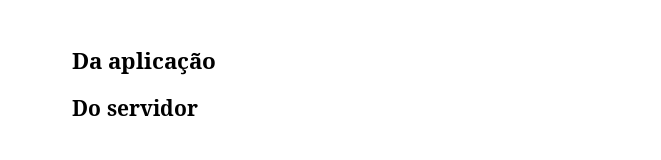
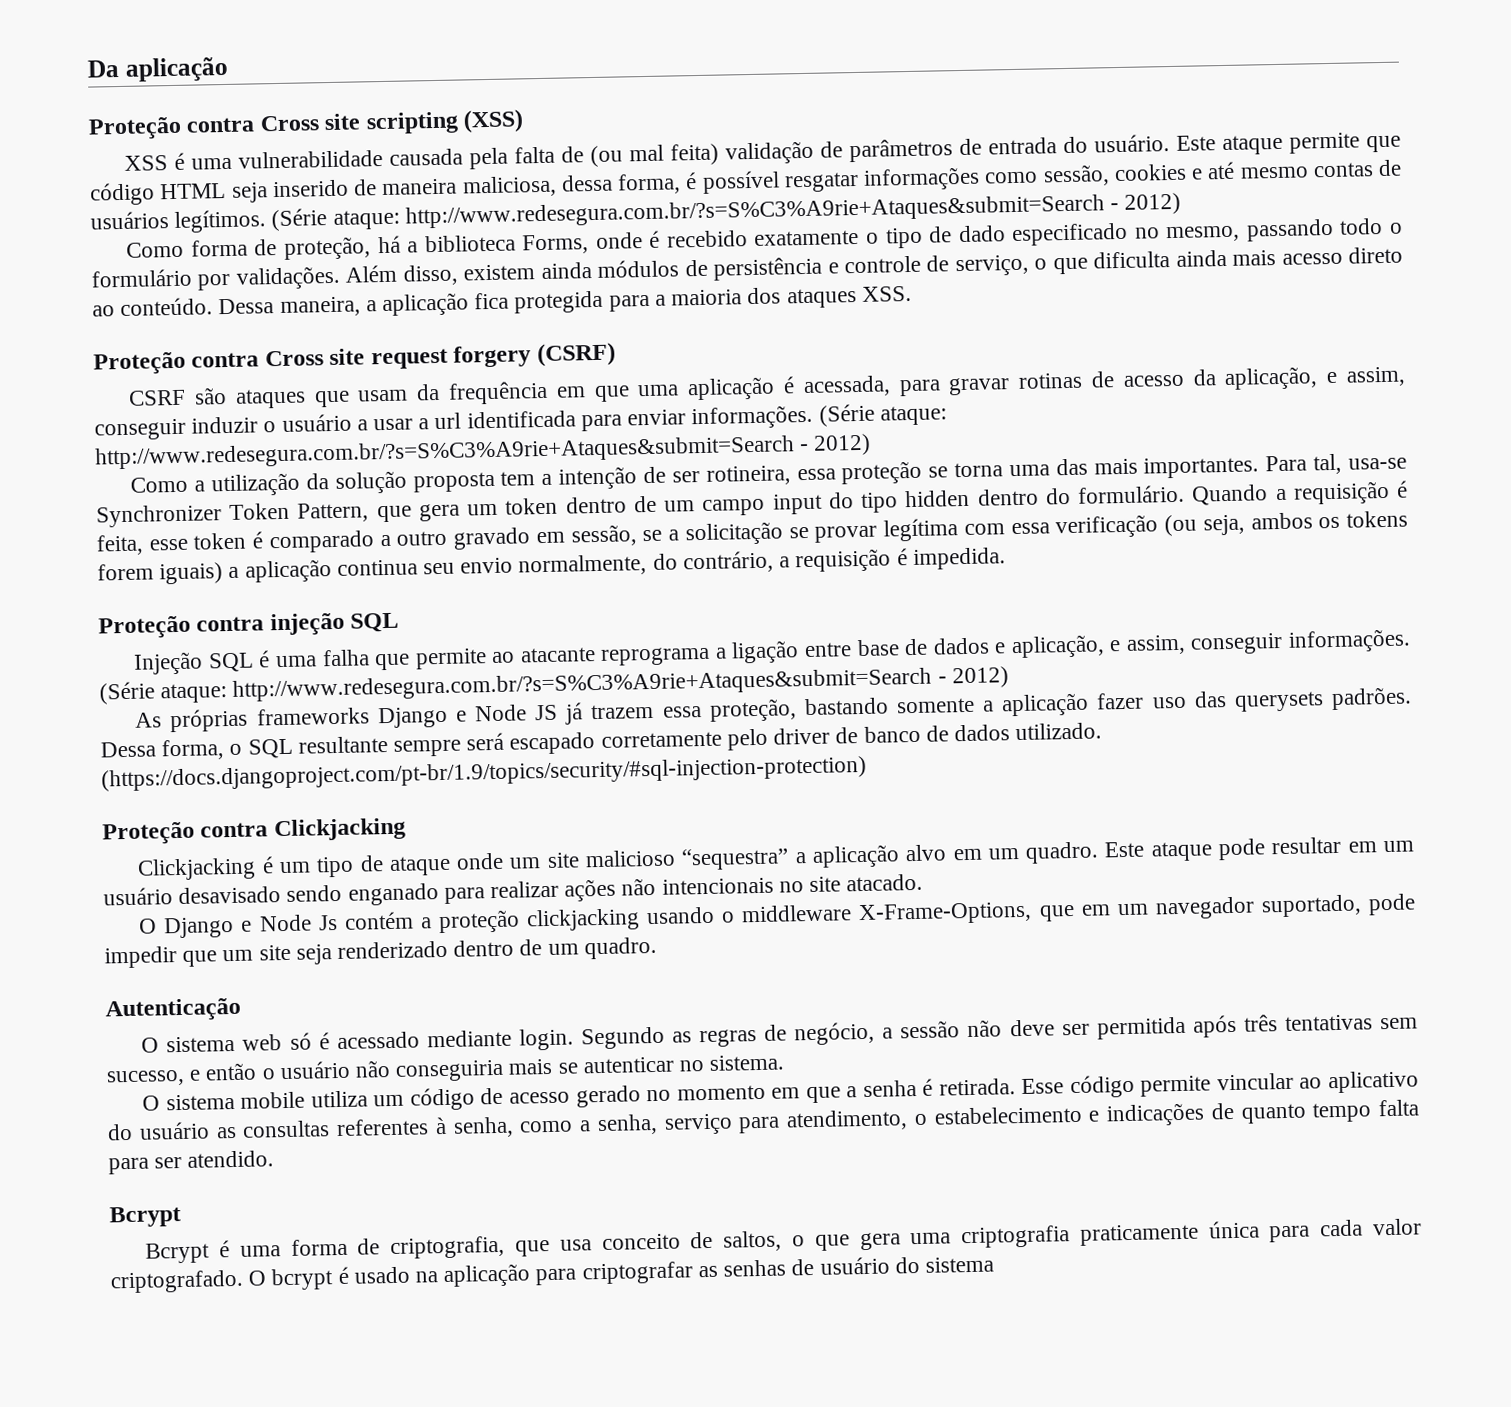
[72,99,198,116] Do servidor -> [88,109,525,141] [124,132,1401,171] [89,159,1402,206] [90,192,1182,233] [126,217,1403,260] [91,246,1404,291] [92,285,912,317] [93,342,616,376] [128,366,1406,409] [94,403,947,441] [95,433,872,470] [130,453,1408,497] [96,480,1408,528] [96,510,1408,556] [97,547,1006,585] [98,612,400,640] [133,628,1411,675] [99,666,1009,705] [135,686,1412,733] [100,722,1103,761] [101,755,867,792] [102,817,406,846] [137,836,1414,881] [103,873,924,906] [138,893,1416,939] [104,936,657,969] [105,997,241,1023] [141,1014,1419,1053] [106,1054,785,1087] [142,1070,1419,1111] [107,1099,1419,1141] [108,1150,275,1175] [109,1206,181,1228] [145,1218,1423,1264] [110,1256,994,1294] Proteção contra Cross site scripting (XSS) // XSS é uma vulnerabilidade causada pela falta de (ou mal feita) validação de parâmetros de entrada do usuário. Este ataque permite que código HTML seja inserido de maneira maliciosa, dessa forma, é possível resgatar informações como sessão, cookies e até mesmo contas de usuários legítimos. (Série ataque: http://www.redesegura.com.br/?s=S%C3%A9rie+Ataques&submit=Search - 2012) // Como forma de proteção, há a biblioteca Forms, onde é recebido exatamente o tipo de dado especificado no mesmo, passando todo o formulário por validações. Além disso, existem ainda módulos de persistência e controle de serviço, o que dificulta ainda mais acesso direto ao conteúdo. Dessa maneira, a aplicação fica protegida para a maioria dos ataques XSS. // Proteção contra Cross site request forgery (CSRF) // CSRF são ataques que usam da frequência em que uma aplicação é acessada, para gravar rotinas de acesso da aplicação, e assim, conseguir induzir o usuário a usar a url identificada para enviar informações. (Série ataque: http://www.redesegura.com.br/?s=S%C3%A9rie+Ataques&submit=Search - 2012) // Como a utilização da solução proposta tem a intenção de ser rotineira, essa proteção se torna uma das mais importantes. Para tal, usa-se Synchronizer Token Pattern, que gera um token dentro de um campo input do tipo hidden dentro do formulário. Quando a requisição é feita, esse token é comparado a outro gravado em sessão, se a solicitação se provar legítima com essa verificação (ou seja, ambos os tokens forem iguais) a aplicação continua seu envio normalmente, do contrário, a requisição é impedida. // Proteção contra injeção SQL // Injeção SQL é uma falha que permite ao atacante reprograma a ligação entre base de dados e aplicação, e assim, conseguir informações. (Série ataque: http://www.redesegura.com.br/?s=S%C3%A9rie+Ataques&submit=Search - 2012) // As próprias frameworks Django e Node JS já trazem essa proteção, bastando somente a aplicação fazer uso das querysets padrões. Dessa forma, o SQL resultante sempre será escapado corretamente pelo driver de banco de dados utilizado. (https://docs.djangoproject.com/pt-br/1.9/topics/security/#sql-injection-protection) // Proteção contra Clickjacking // Clickjacking é um tipo de ataque onde um site malicioso “sequestra” a aplicação alvo em um quadro. Este ataque pode resultar em um usuário desavisado sendo enganado para realizar ações não intencionais no site atacado. // O Django e Node Js contém a proteção clickjacking usando o middleware X-Frame-Options, que em um navegador suportado, pode impedir que um site seja renderizado dentro de um quadro. // Autenticação // O sistema web só é acessado mediante login. Segundo as regras de negócio, a sessão não deve ser permitida após três tentativas sem sucesso, e então o usuário não conseguiria mais se autenticar no sistema. // O sistema mobile utiliza um código de acesso gerado no momento em que a senha é retirada. Esse código permite vincular ao aplicativo do usuário as consultas referentes à senha, como a senha, serviço para atendimento, o estabelecimento e indicações de quanto tempo falta para ser atendido. // Bcrypt // Bcrypt é uma forma de criptografia, que usa conceito de saltos, o que gera uma criptografia praticamente única para cada valor criptografado. O bcrypt é usado na aplicação para criptografar as senhas de usuário do sistema

